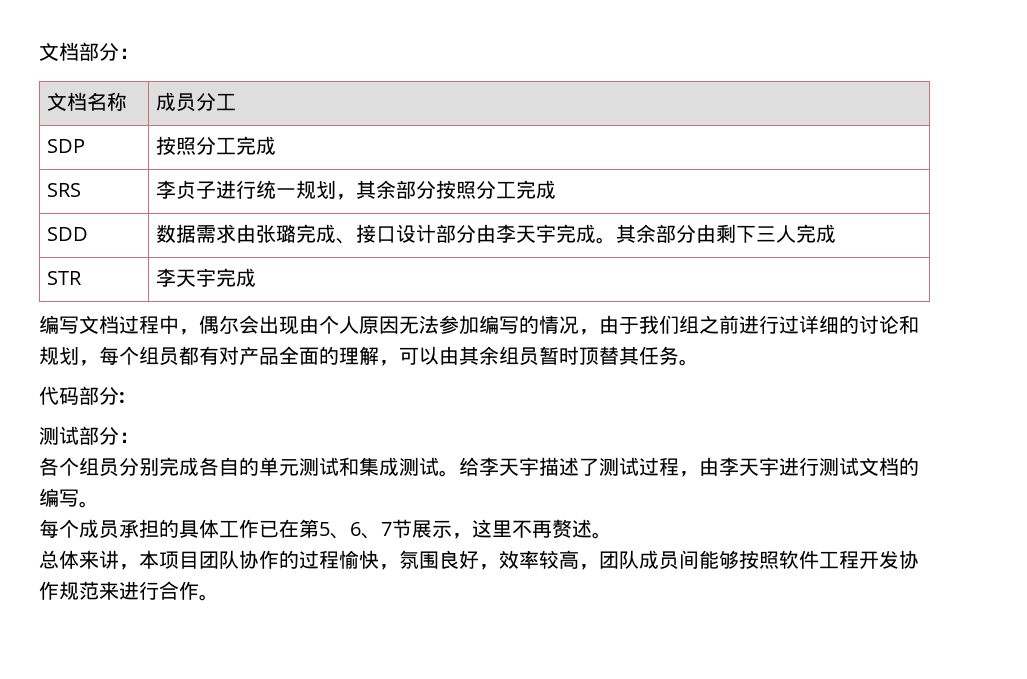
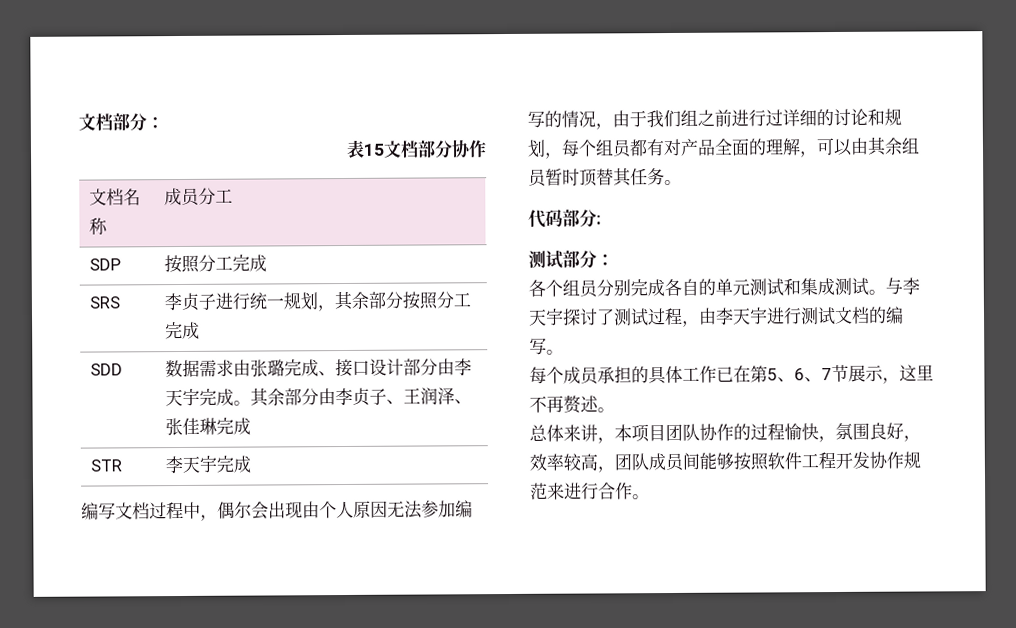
(139, 53) none -> [346,139,487,159] // 表15文档部分协作
[716,224,797,243] 剩下三人 -> [334,387,472,406] [164,417,217,436] 李贞子、王润泽、张佳琳
[459,457,579,476] 给李天宇描述 -> [885,277,920,295] [528,308,598,326] 与李天宇探讨

